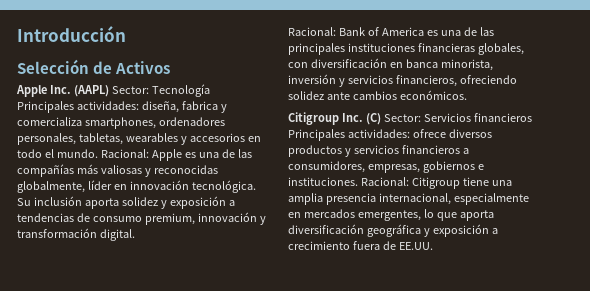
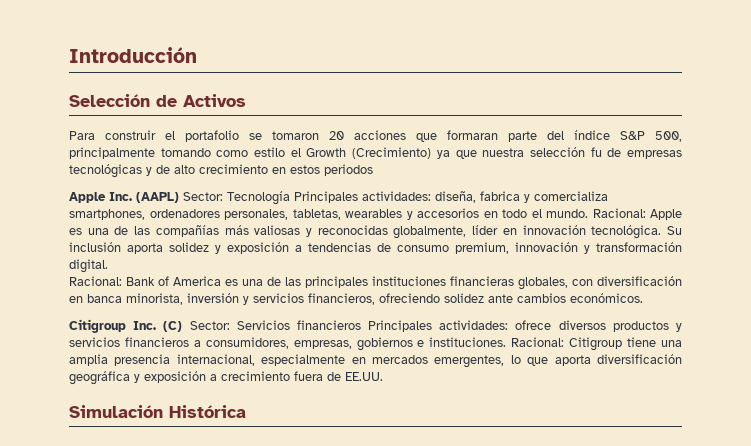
(171, 67) none -> [69,130,682,142] [69,147,682,159] [69,164,373,178] // Para construir el portafolio se tomaron 20 acciones que formaran parte del índice S&P 500, principalmente tomando como estilo el Growth (Crecimiento) ya que nuestra selección fu de empresas tecnológicas y de alto crecimiento en estos periodos
(433, 246) none -> [69,405,246,418] // Simulación Histórica

